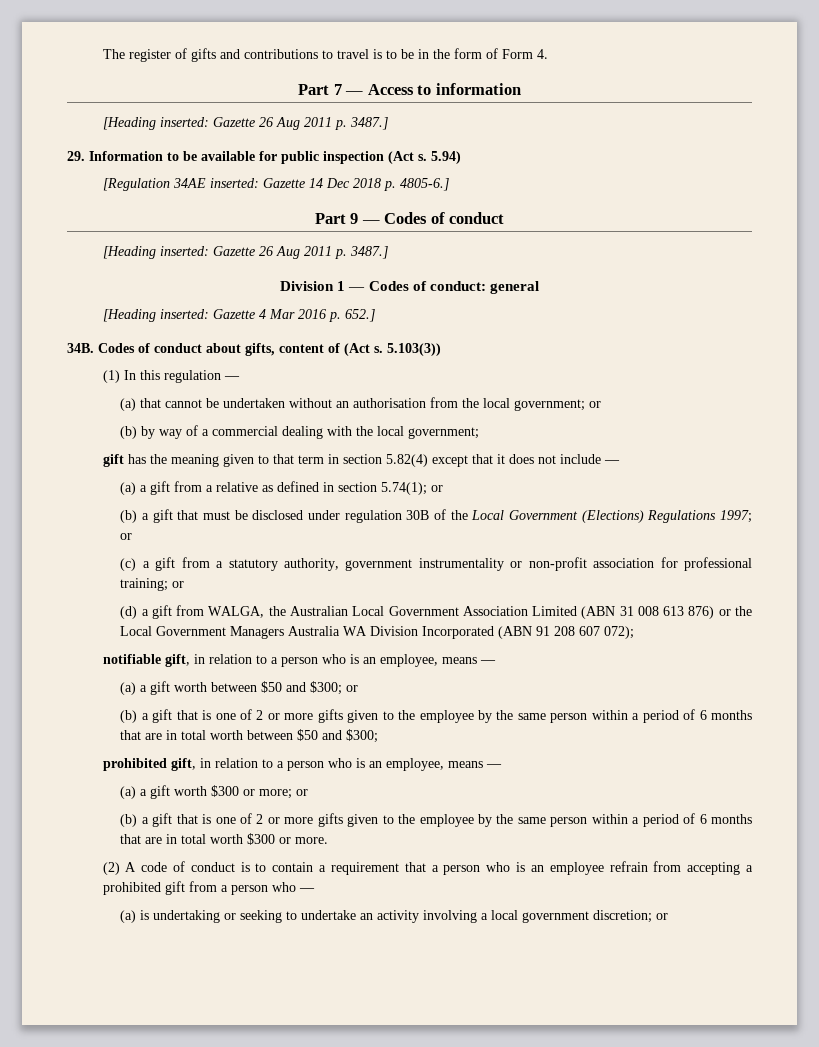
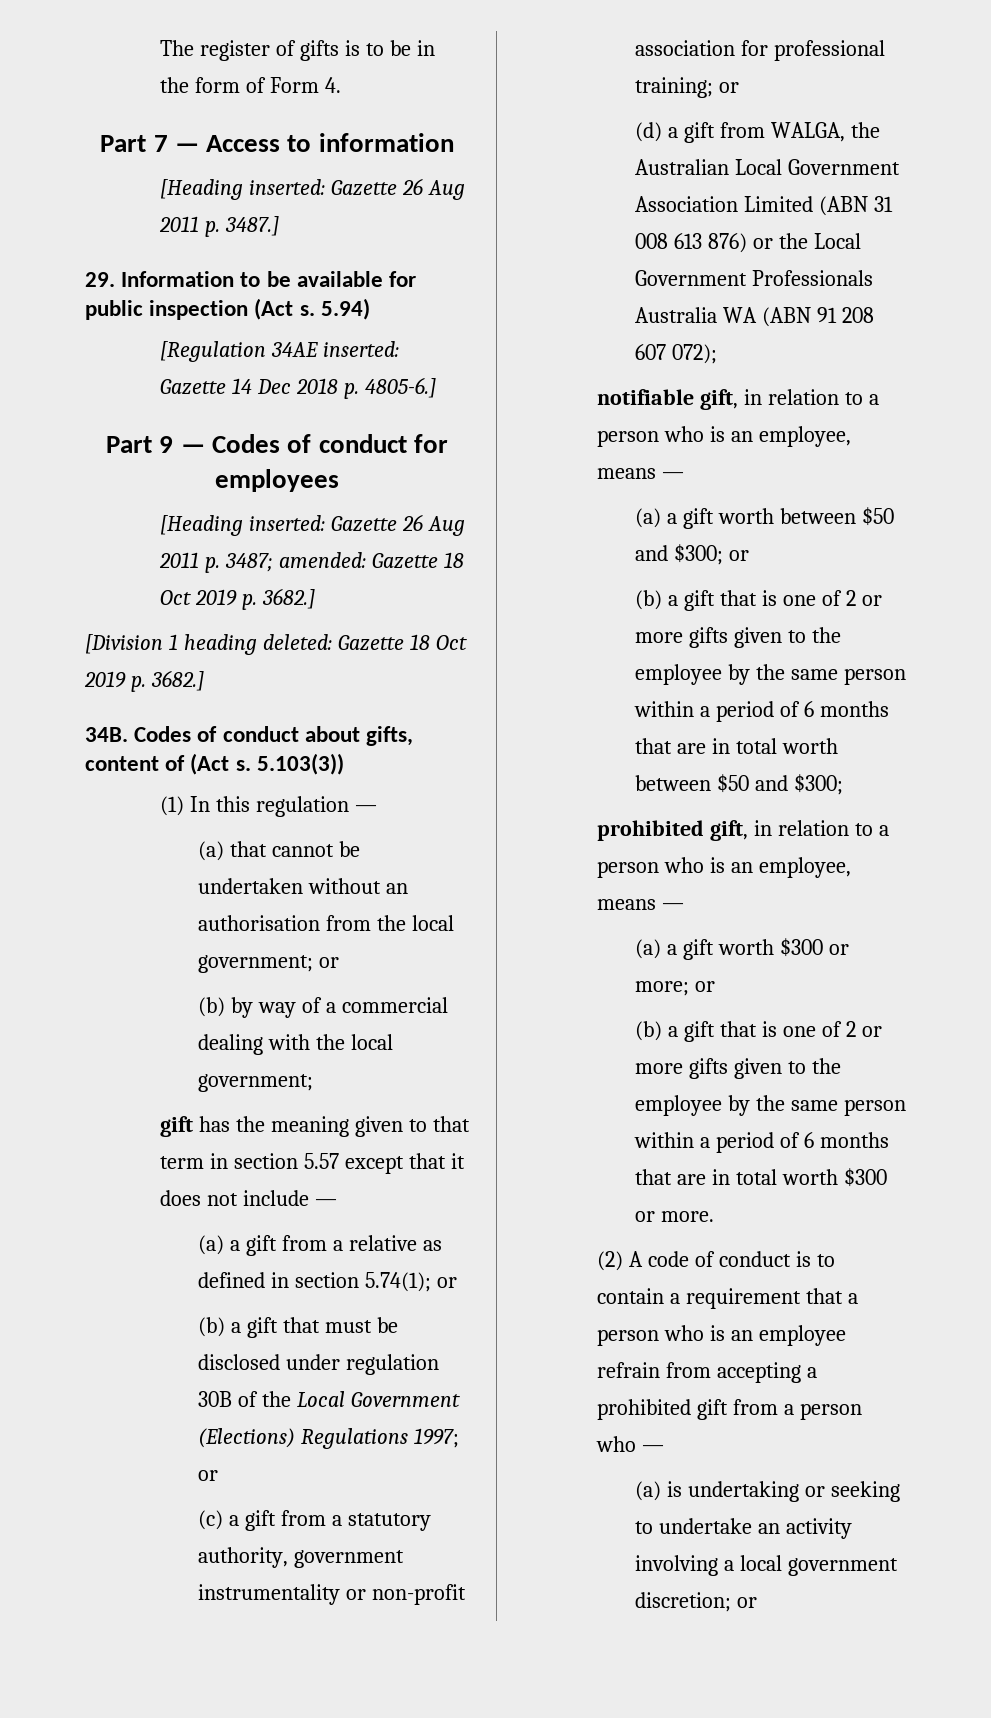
[219,49,369,59] and contributions to travel -> (340, 50) none
[102,246,388,259] [280,281,539,294] [102,309,375,322] // [Heading inserted: Gazette 26 Aug 2011 p. 3487.] // Division 1 — Codes of conduct: general // [Heading inserted: Gazette 4 Mar 2016 p. 652.] -> [413,434,448,453] [215,469,339,492] [160,514,466,536] [159,552,465,573] [160,588,316,610] [85,634,467,655] [84,670,204,692] for employees // [Heading inserted: Gazette 26 Aug 2011 p. 3487; amended: Gazette 18 Oct 2019 p. 3682.] // [Division 1 heading deleted: Gazette 18 Oct 2019 p. 3682.]
[385,454,428,467] 5.82(4) -> [304,1153,340,1169] 5.57
[230,626,285,639] Managers -> [751,270,873,286] Professionals
[370,626,495,639] Division Incorporated -> (757, 315) none

